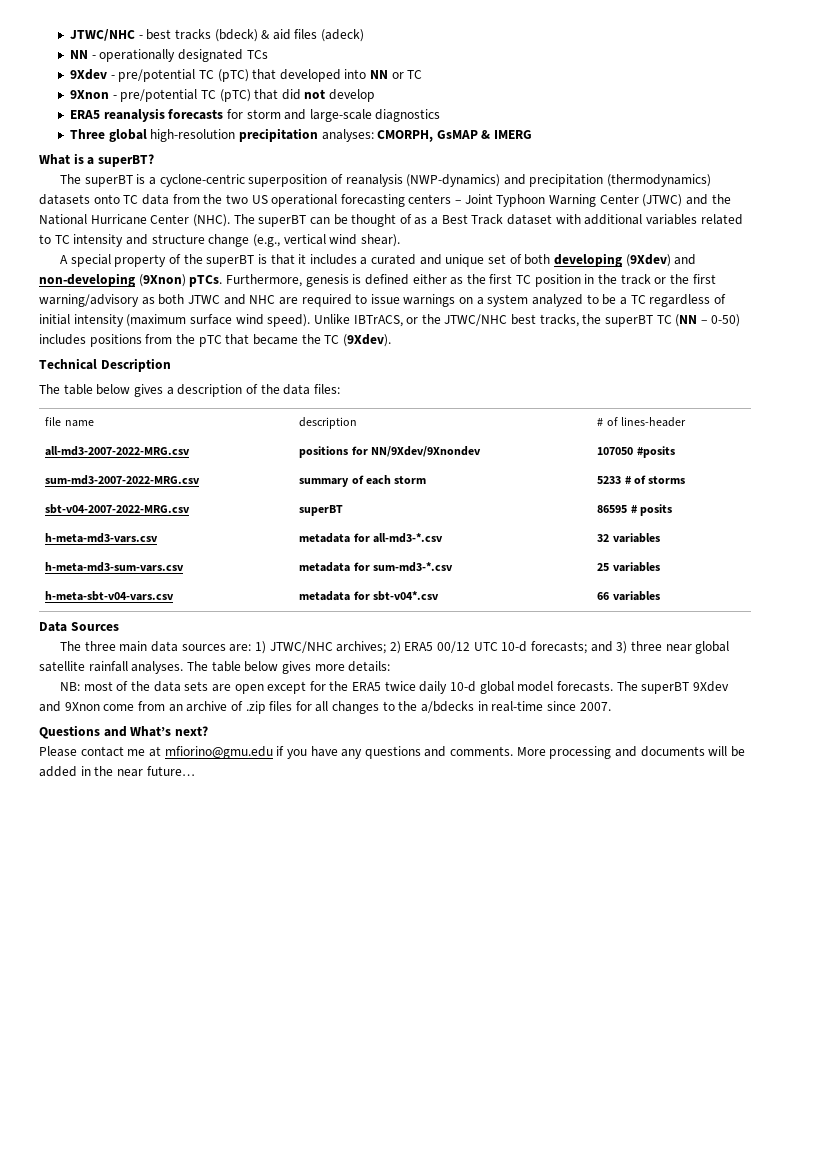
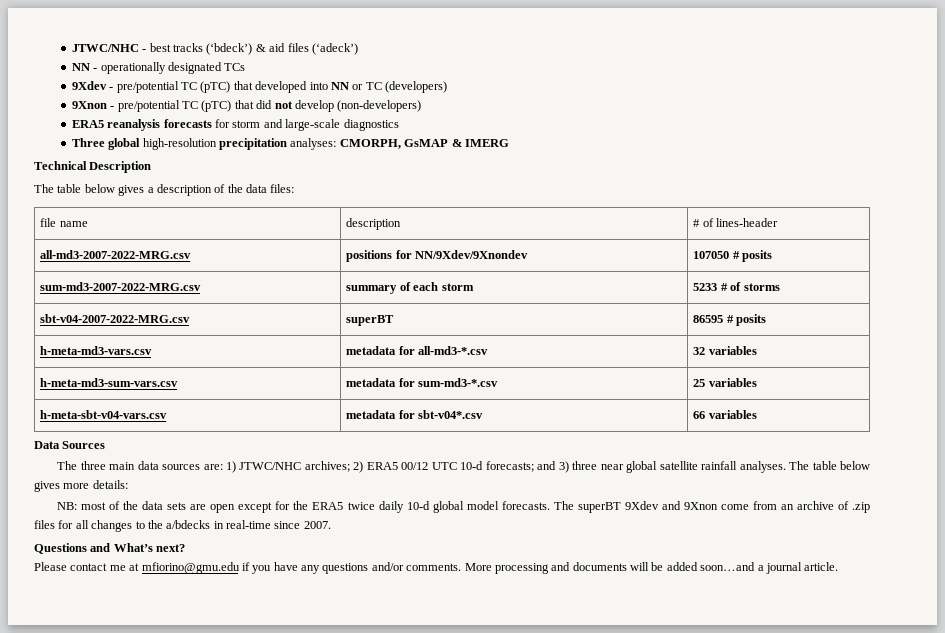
[214,29,258,42] (bdeck) -> [206,43,253,55] (‘bdeck’)
[321,29,365,42] (adeck) -> [311,43,358,55] (‘adeck’)
(423, 74) none -> [385,81,448,93] (developers)
(376, 95) none -> [337,100,422,112] (non-developers)
[39,153,154,167] [60,174,712,187] [39,194,731,207] [39,214,743,227] [39,234,400,247] [60,253,697,267] [39,273,716,287] [39,294,726,307] [39,314,740,327] [39,334,391,347] // What is a superBT? // The superBT is a cyclone-centric superposition of reanalysis (NWP-dynamics) and precipitation (thermodynamics) datasets onto TC data from the two US operational forecasting centers – Joint Typhoon Warning Center (JTWC) and the National Hurricane Center (NHC). The superBT can be thought of as a Best Track dataset with additional variables related to TC intensity and structure change (e.g., vertical wind shear). // A special property of the superBT is that it includes a curated and unique set of both developing (9Xdev) and non-developing (9Xnon) pTCs. Furthermore, genesis is defined either as the first TC position in the track or the first warning/advisory as both JTWC and NHC are required to issue warnings on a system analyzed to be a TC regardless of initial intensity (maximum surface wind speed). Unlike IBTrACS, or the JTWC/NHC best tracks, the superBT TC (NN – 0-50) includes positions from the pTC that became the TC (9Xdev). -> (509, 143) none
[636,446,675,458] #posits -> [732,250,773,262] # posits
[424,746,447,757] and -> [371,562,404,571] and/or
[80,766,195,777] in the near future… -> [700,562,839,574] soon…and a journal article.

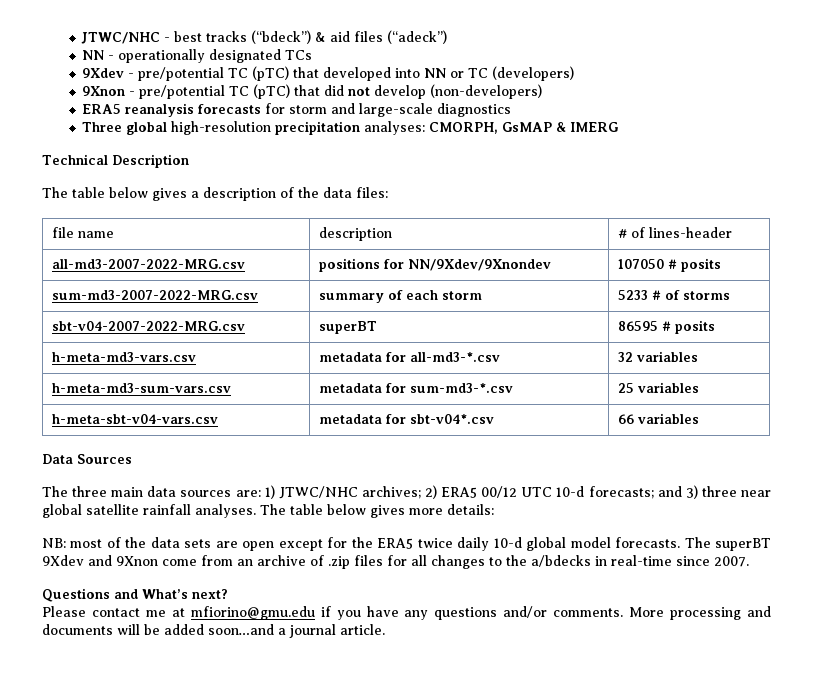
[206,43,253,55] (‘bdeck’) -> [251,30,312,44] (“bdeck”)
[311,43,358,55] (‘adeck’) -> [387,30,448,44] (“adeck”)

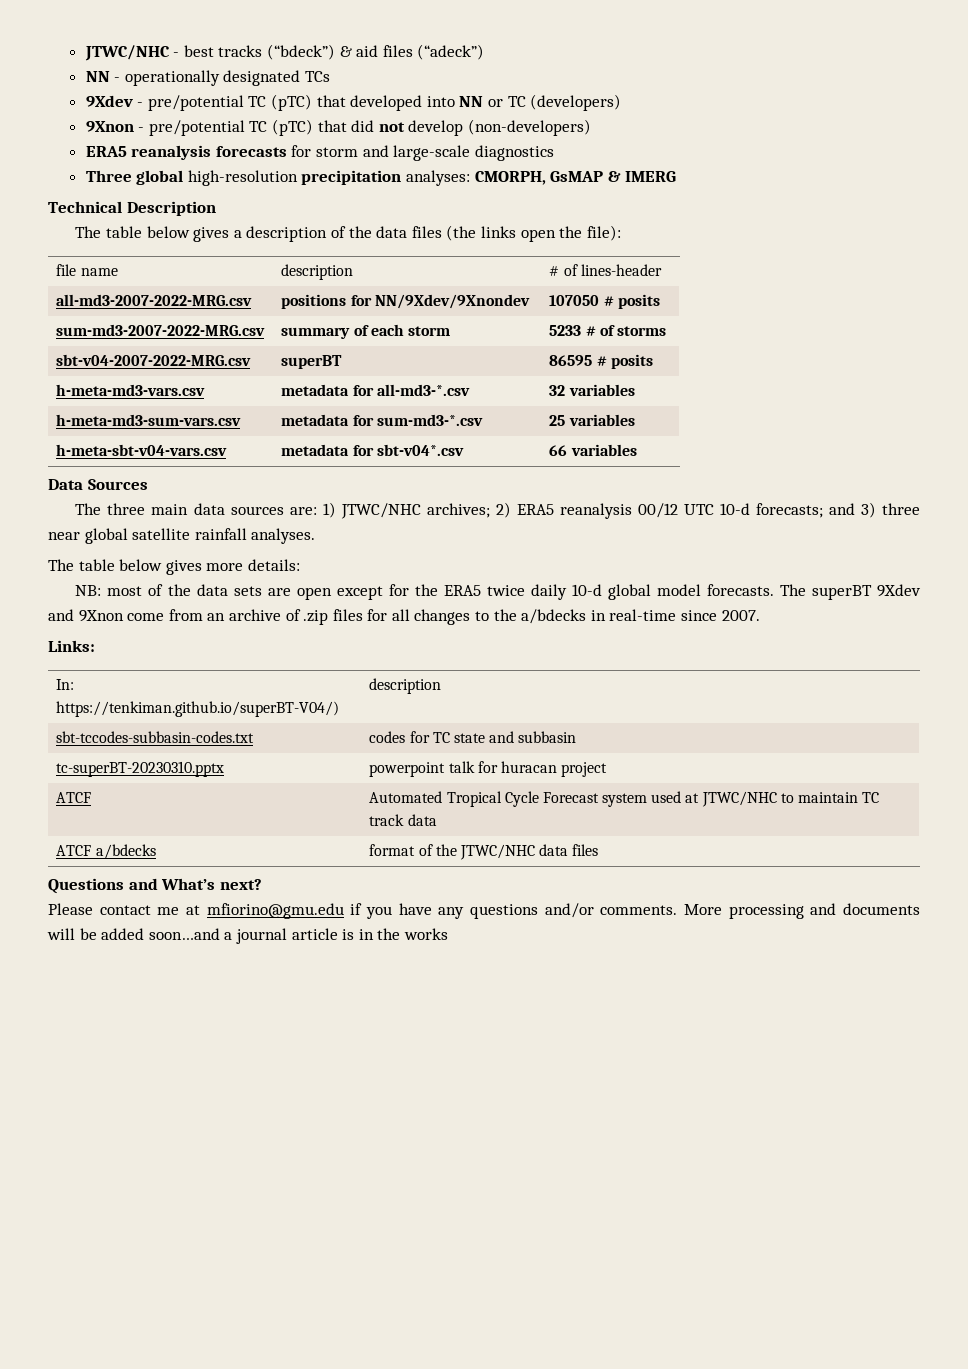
[356,187,388,198] files: -> [411,225,621,242] files (the links open the file):
(478, 492) none -> [559,503,632,519] reanalysis
(256, 511) none -> (316, 536) //
(749, 561) none -> [48,640,95,652] [56,679,75,690] [56,701,340,717] [369,678,442,694] [56,731,255,743] [369,731,577,743] [56,761,225,777] [369,761,608,777] [56,792,92,803] [369,791,880,807] [369,814,437,826] [56,844,156,859] [369,844,599,860] // Links: // In: https://tenkiman.github.io/superBT-V04/) | description // sbt-tccodes-subbasin-codes.txt | codes for TC state and subbasin // tc-superBT-20230310.pptx | powerpoint talk for huracan project // ATCF | Automated Tropical Cycle Forecast system used at JTWC/NHC to maintain TC track data // ATCF a/bdecks | format of the JTWC/NHC data files
[340,624,385,635] article. -> [291,928,448,940] article is in the works

